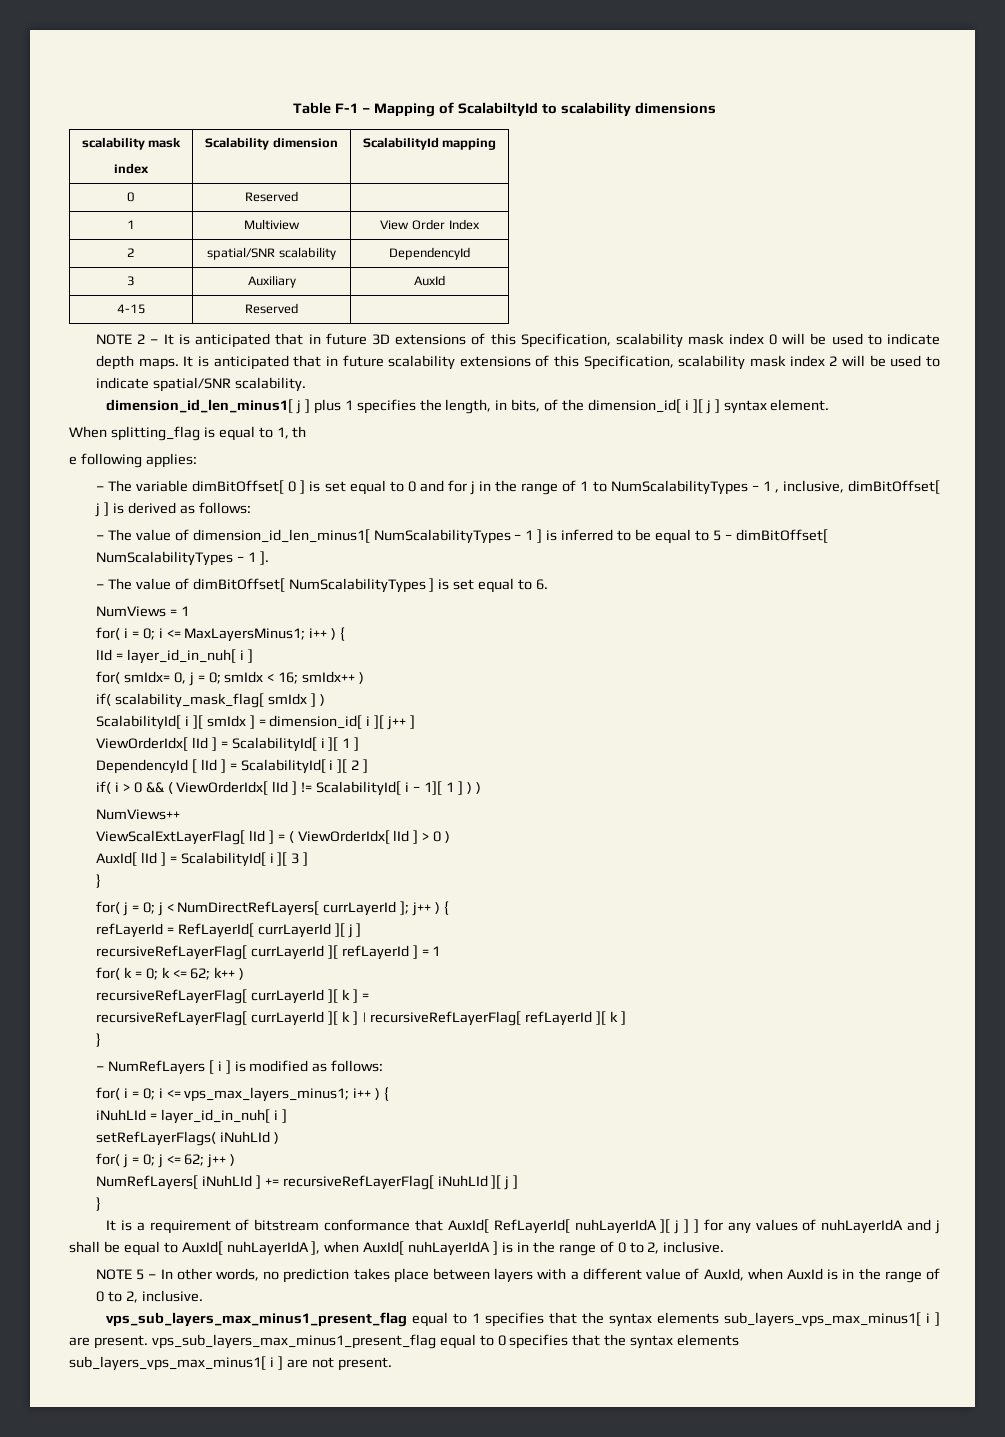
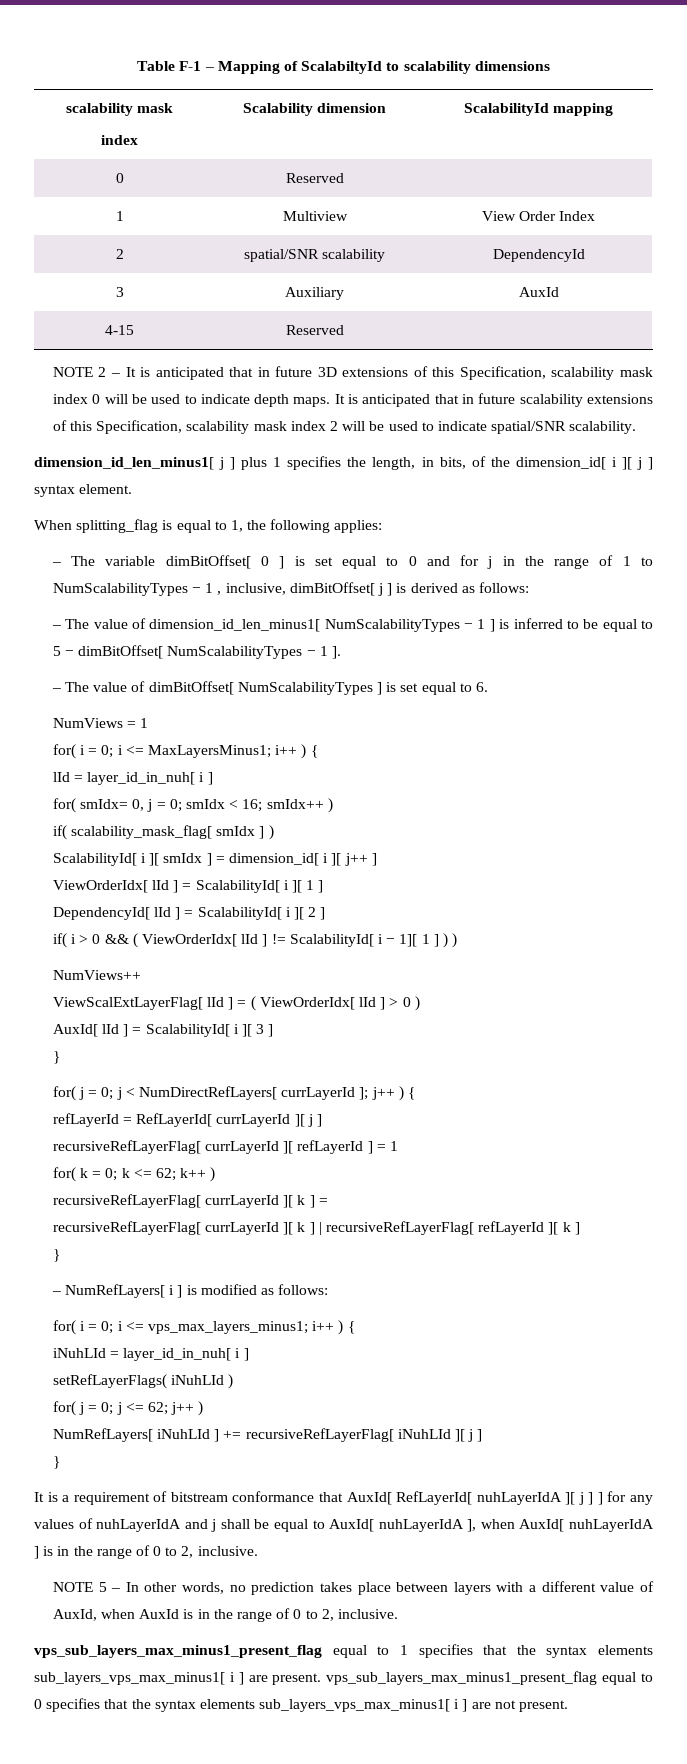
[292,426,307,438] [69,456,77,465] th // e -> [247,520,267,530] the
[95,759,197,774] DependencyId [ -> [52,907,150,920] DependencyId[
[107,1060,214,1075] NumRefLayers [ -> [65,1284,166,1298] NumRefLayers[

